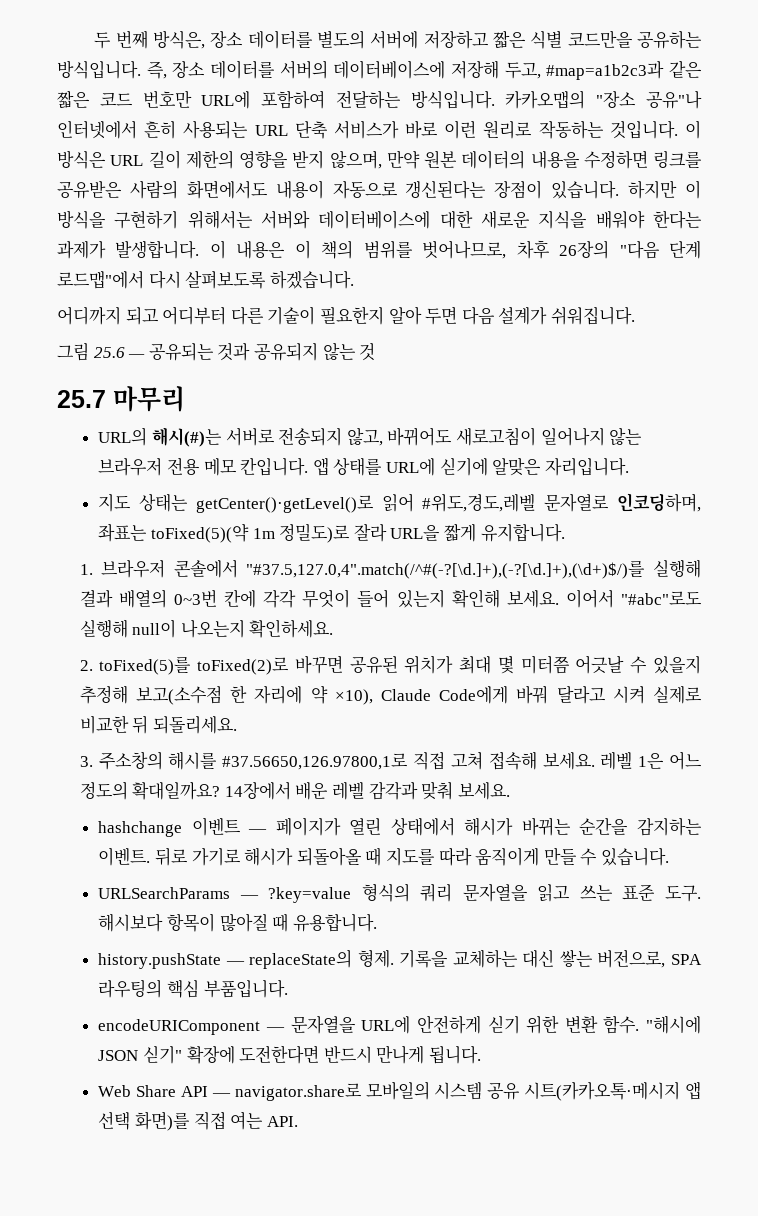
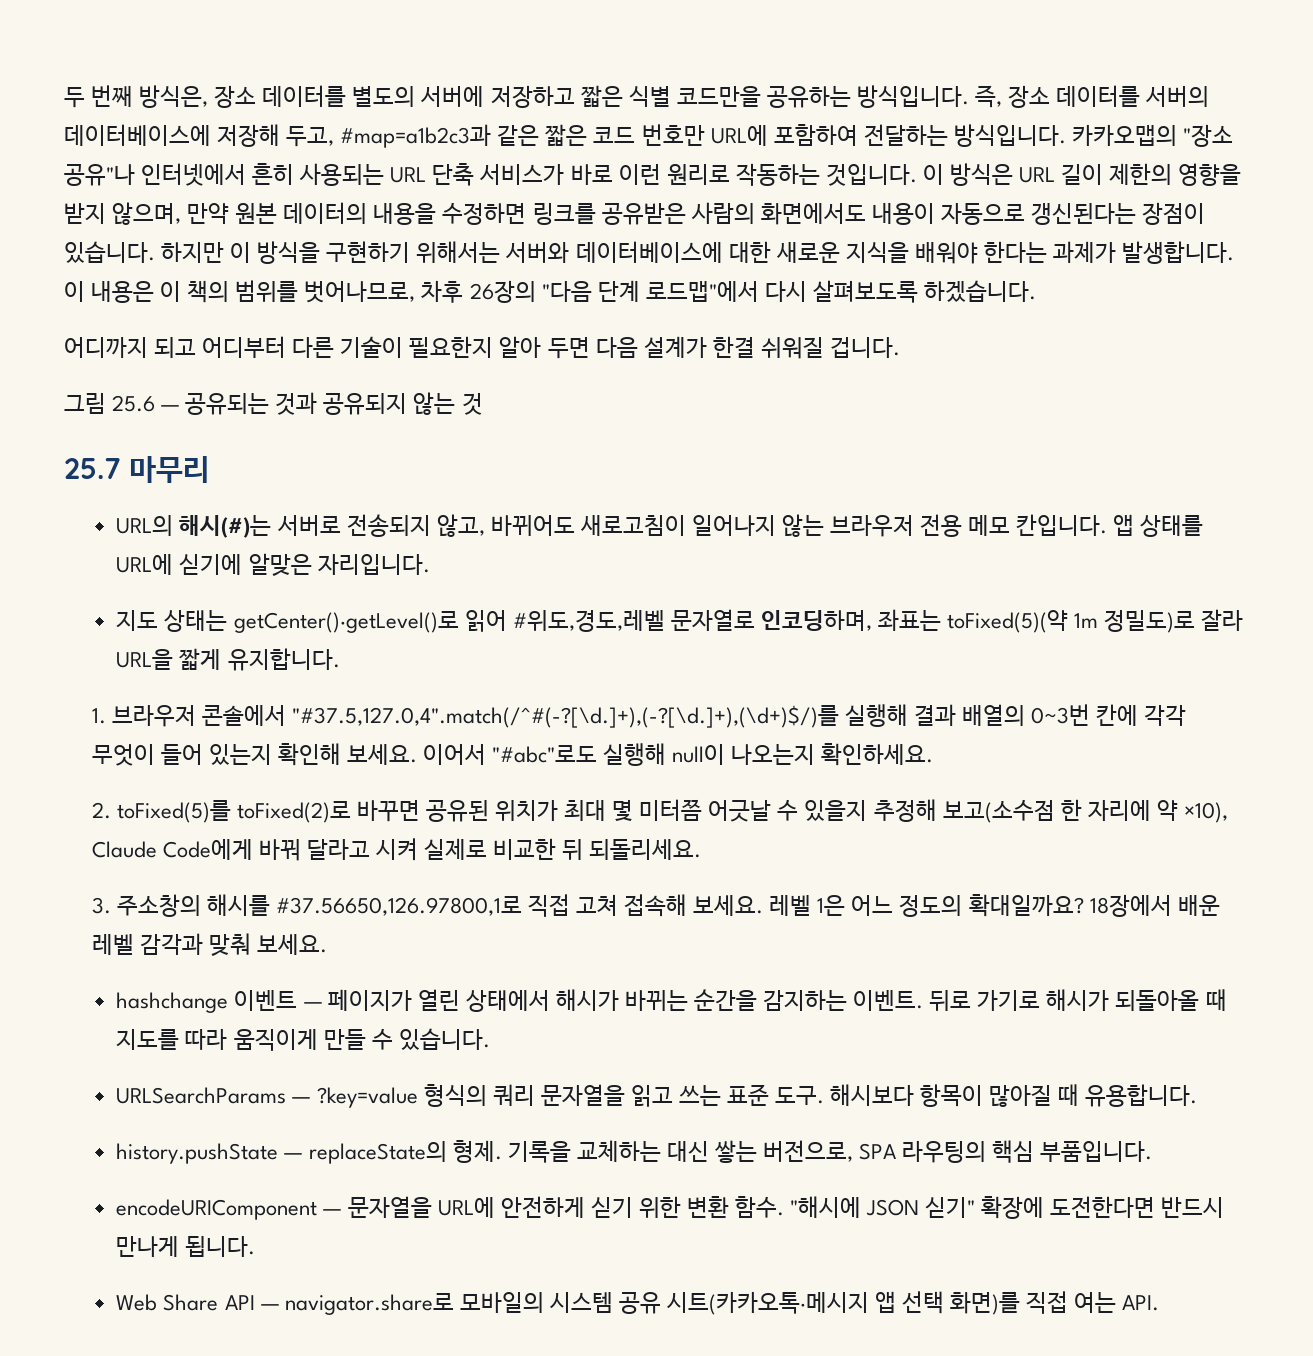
[550,306,635,325] 쉬워집니다. -> [712,336,900,359] 한결 쉬워질 겁니다.
[224,781,291,800] 14장에서 -> [1089,894,1172,917] 18장에서

